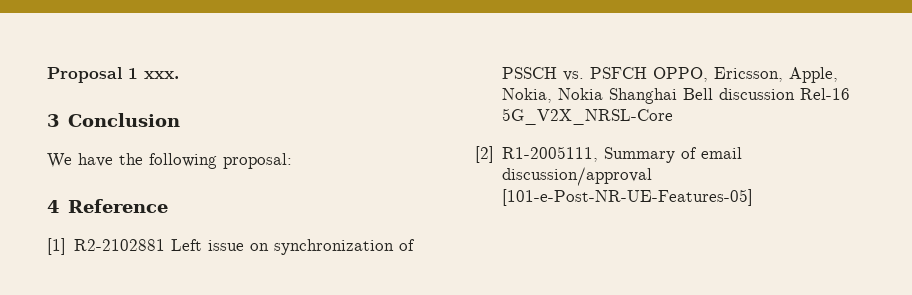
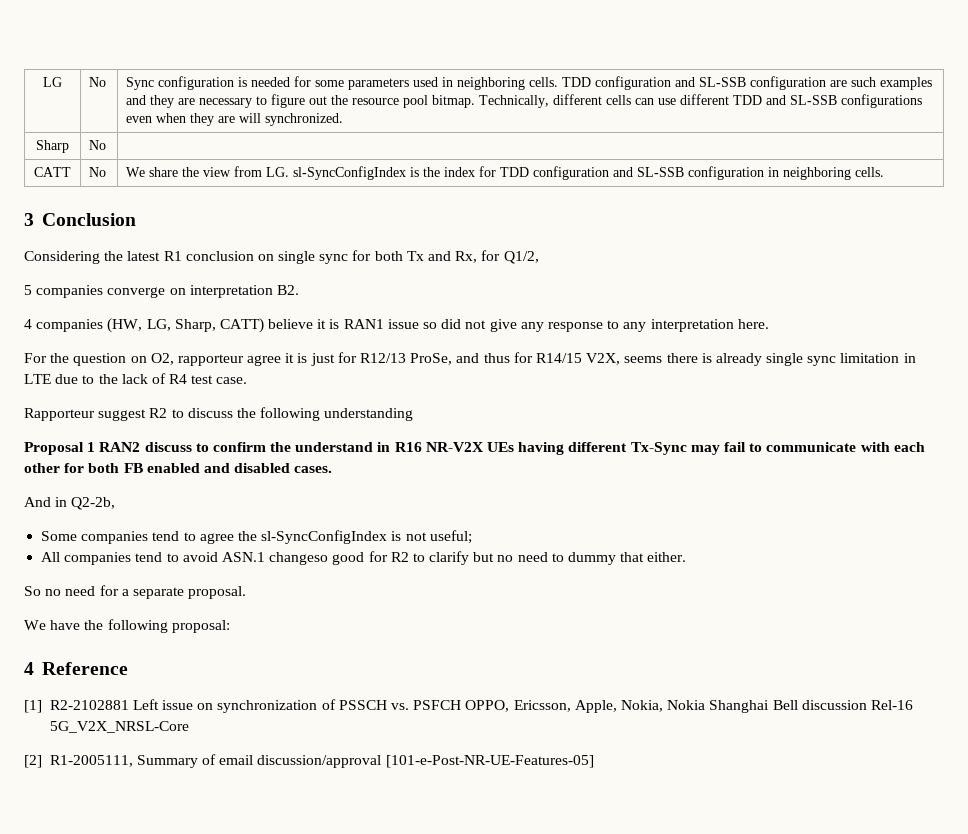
[47,67,179,83] [47,113,181,127] Proposal 1 xxx. // 3 Conclusion -> [43,77,62,87] [89,77,107,87] [126,76,933,90] [126,94,923,108] [126,113,344,126] [36,140,69,153] [89,140,107,150] [34,167,71,177] [89,167,107,177] [126,166,885,180] [24,213,136,226] [24,250,539,264] [24,285,299,298] [24,318,769,333] [24,352,916,366] [24,373,248,384] [24,407,414,421] [24,442,925,455] [24,463,333,473] [24,497,116,510] [41,530,472,544] [41,551,687,565] [24,585,247,599] LG | No | Sync configuration is needed for some parameters used in neighboring cells. TDD configuration and SL-SSB configuration are such examples and they are necessary to figure out the resource pool bitmap. Technically, different cells can use different TDD and SL-SSB configurations even when they are will synchronized. // Sharp | No | // CATT | No | We share the view from LG. sl-SyncConfigIndex is the index for TDD configuration and SL-SSB configuration in neighboring cells. // 3 Conclusion // Considering the latest R1 conclusion on single sync for both Tx and Rx, for Q1/2, // 5 companies converge on interpretation B2. // 4 companies (HW, LG, Sharp, CATT) believe it is RAN1 issue so did not give any response to any interpretation here. // For the question on O2, rapporteur agree it is just for R12/13 ProSe, and thus for R14/15 V2X, seems there is already single sync limitation in LTE due to the lack of R4 test case. // Rapporteur suggest R2 to discuss the following understanding // Proposal 1 RAN2 discuss to confirm the understand in R16 NR-V2X UEs having different Tx-Sync may fail to communicate with each other for both FB enabled and disabled cases. // And in Q2-2b, // Some companies tend to agree the sl-SyncConfigIndex is not useful; // All companies tend to avoid ASN.1 changeso good for R2 to clarify but no need to dummy that either. // So no need for a separate proposal.

